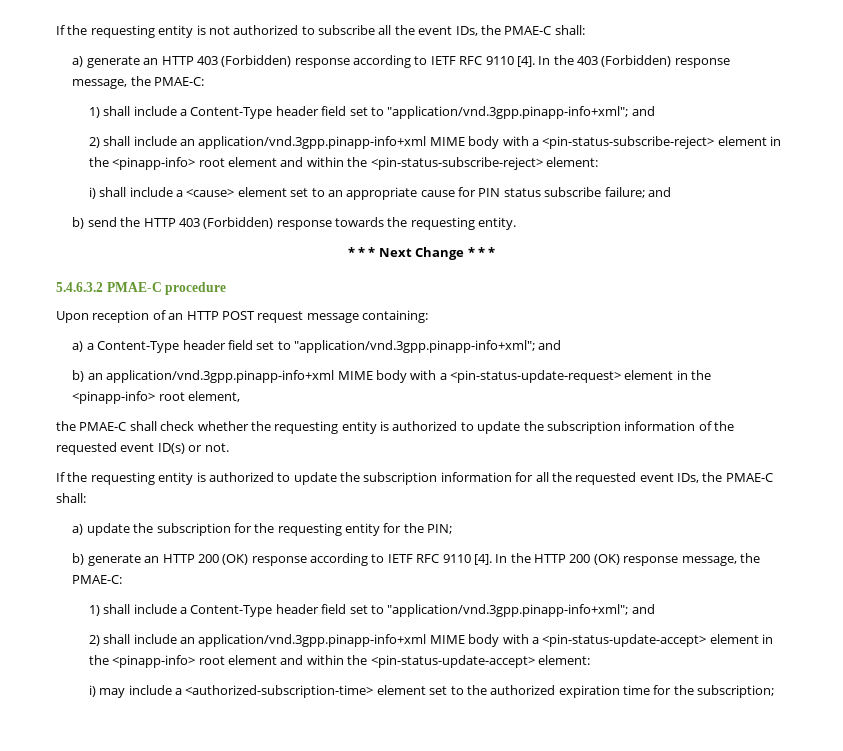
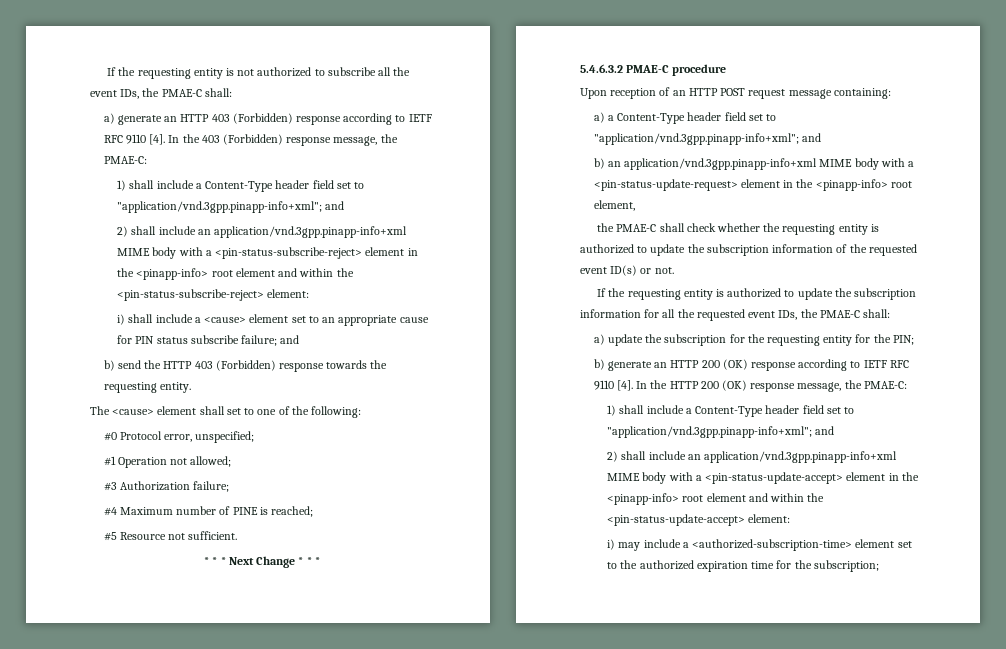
(517, 223) none -> [90,406,362,418] [103,431,255,443] [103,456,232,468] [103,481,230,492] [103,506,314,517] [103,531,238,541] // The <cause> element shall set to one of the following: // #0 Protocol error, unspecified; // #1 Operation not allowed; // #3 Authorization failure; // #4 Maximum number of PINE is reached; // #5 Resource not sufficient.

